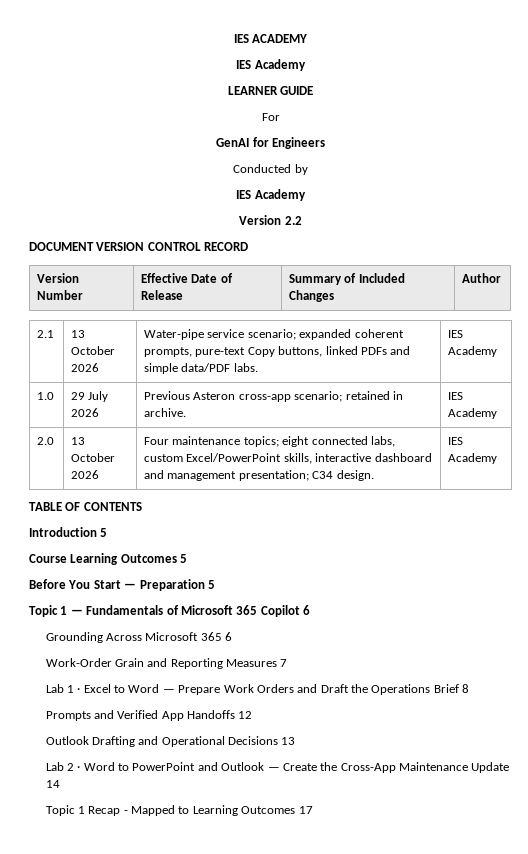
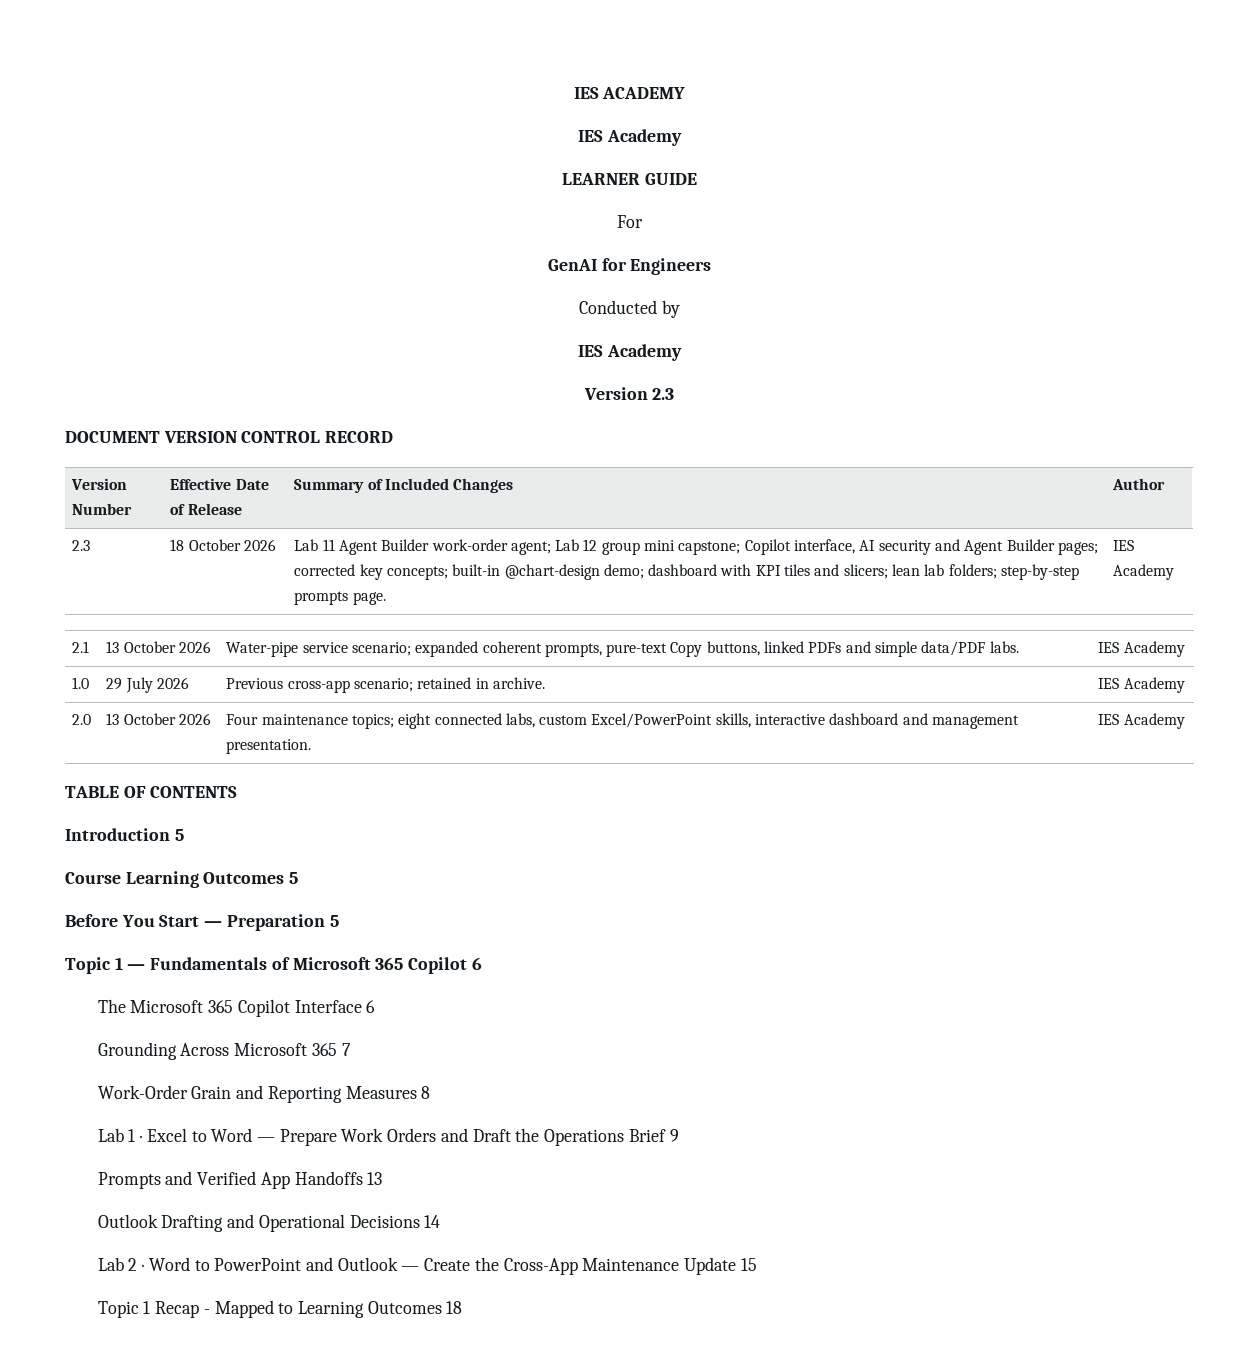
[284,216,302,225] 2.2 -> [652,388,675,400] 2.3
(502, 278) none -> [72,540,91,551] [170,539,276,551] [294,539,1098,555] [294,564,1080,580] [294,591,386,605] [1113,540,1135,551] [1113,564,1175,580] // 2.3 | 18 October 2026 | Lab 11 Agent Builder work-order agent; Lab 12 group mini capstone; Copilot interface, AI security and Agent Builder pages; corrected key concepts; built-in @chart-design demo; dashboard with KPI tiles and slicers; lean lab folders; step-by-step prompts page. | IES Academy
[193,392,236,400] Asteron -> (284, 683) none
[238,470,374,481] presentation; C34 design. -> [226,739,312,754] presentation.
(310, 610) none -> [97,999,376,1017] // The Microsoft 365 Copilot Interface 6
[225,632,233,641] 6 -> [341,1043,351,1056] 7
[280,659,288,667] 7 -> [421,1086,431,1099] 8
[462,684,470,693] 8 -> [669,1129,679,1142] 9
[238,711,253,719] 12 -> [367,1172,383,1185] 13
[281,737,296,745] 13 -> [424,1215,441,1228] 14
[45,780,60,788] 14 -> [740,1258,757,1271] 15
[298,806,313,814] 17 -> [446,1301,463,1314] 18

